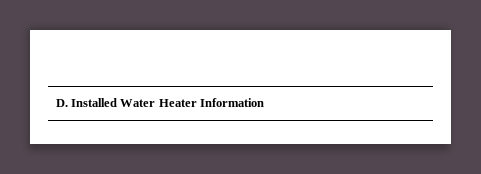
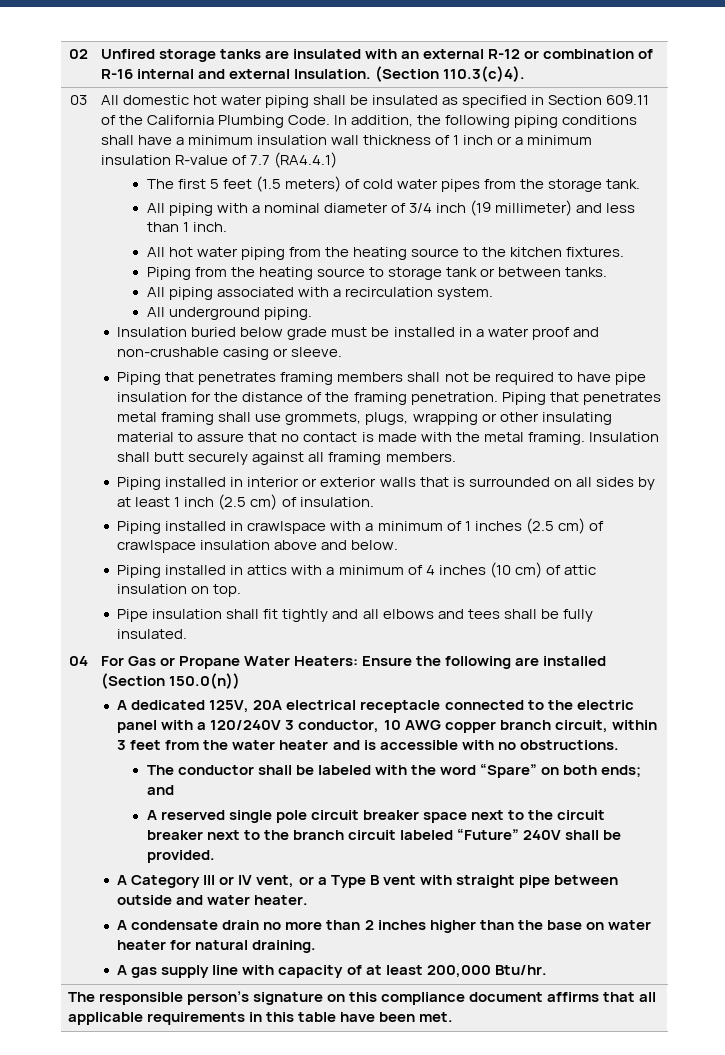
[55,98,265,107] D. Installed Water Heater Information -> [68,49,88,59] [100,49,654,62] [100,66,525,82] [69,95,87,105] [100,94,650,108] [100,115,638,128] [100,135,593,145] [100,152,337,168] [146,176,641,192] [146,200,636,216] [146,222,227,232] [146,247,625,260] [146,267,608,280] [146,287,493,300] [146,307,312,320] [117,327,599,340] [117,347,343,360] [117,372,646,385] [117,392,661,405] [117,412,612,425] [117,432,659,445] [117,452,456,465] [117,477,655,490] [117,494,374,510] [117,518,604,534] [117,540,399,553] [117,562,596,578] [117,584,242,597] [117,609,593,622] [117,629,188,639] [68,656,88,666] [100,656,607,669] [100,673,240,689] [117,700,634,713] [117,720,657,733] [117,740,619,750] [146,763,642,778] [146,785,174,795] [146,810,606,823] [146,828,622,840] [146,850,215,863] [117,875,618,888] [117,895,309,905] [117,920,651,933] [117,940,317,953] [117,965,547,978] [67,991,657,1005] [67,1012,454,1025] 02 | Unfired storage tanks are insulated with an external R-12 or combination of R-16 internal and external Insulation. (Section 110.3(c)4). // 03 | All domestic hot water piping shall be insulated as specified in Section 609.11 of the California Plumbing Code. In addition, the following piping conditions shall have a minimum insulation wall thickness of 1 inch or a minimum insulation R-value of 7.7 (RA4.4.1) // The first 5 feet (1.5 meters) of cold water pipes from the storage tank. // All piping with a nominal diameter of 3/4 inch (19 millimeter) and less than 1 inch. // All hot water piping from the heating source to the kitchen fixtures. // Piping from the heating source to storage tank or between tanks. // All piping associated with a recirculation system. // All underground piping. // Insulation buried below grade must be installed in a water proof and non-crushable casing or sleeve. // Piping that penetrates framing members shall not be required to have pipe insulation for the distance of the framing penetration. Piping that penetrates metal framing shall use grommets, plugs, wrapping or other insulating material to assure that no contact is made with the metal framing. Insulation shall butt securely against all framing members. // Piping installed in interior or exterior walls that is surrounded on all sides by at least 1 inch (2.5 cm) of insulation. // Piping installed in crawlspace with a minimum of 1 inches (2.5 cm) of crawlspace insulation above and below. // Piping installed in attics with a minimum of 4 inches (10 cm) of attic insulation on top. // Pipe insulation shall fit tightly and all elbows and tees shall be fully insulated. // 04 | For Gas or Propane Water Heaters: Ensure the following are installed (Section 150.0(n)) // A dedicated 125V, 20A electrical receptacle connected to the electric panel with a 120/240V 3 conductor, 10 AWG copper branch circuit, within 3 feet from the water heater and is accessible with no obstructions. // The conductor shall be labeled with the word “Spare” on both ends; and // A reserved single pole circuit breaker space next to the circuit breaker next to the branch circuit labeled “Future” 240V shall be provided. // A Category III or IV vent, or a Type B vent with straight pipe between outside and water heater. // A condensate drain no more than 2 inches higher than the base on water heater for natural draining. // A gas supply line with capacity of at least 200,000 Btu/hr. // The responsible person’s signature on this compliance document affirms that all applicable requirements in this table have been met.

